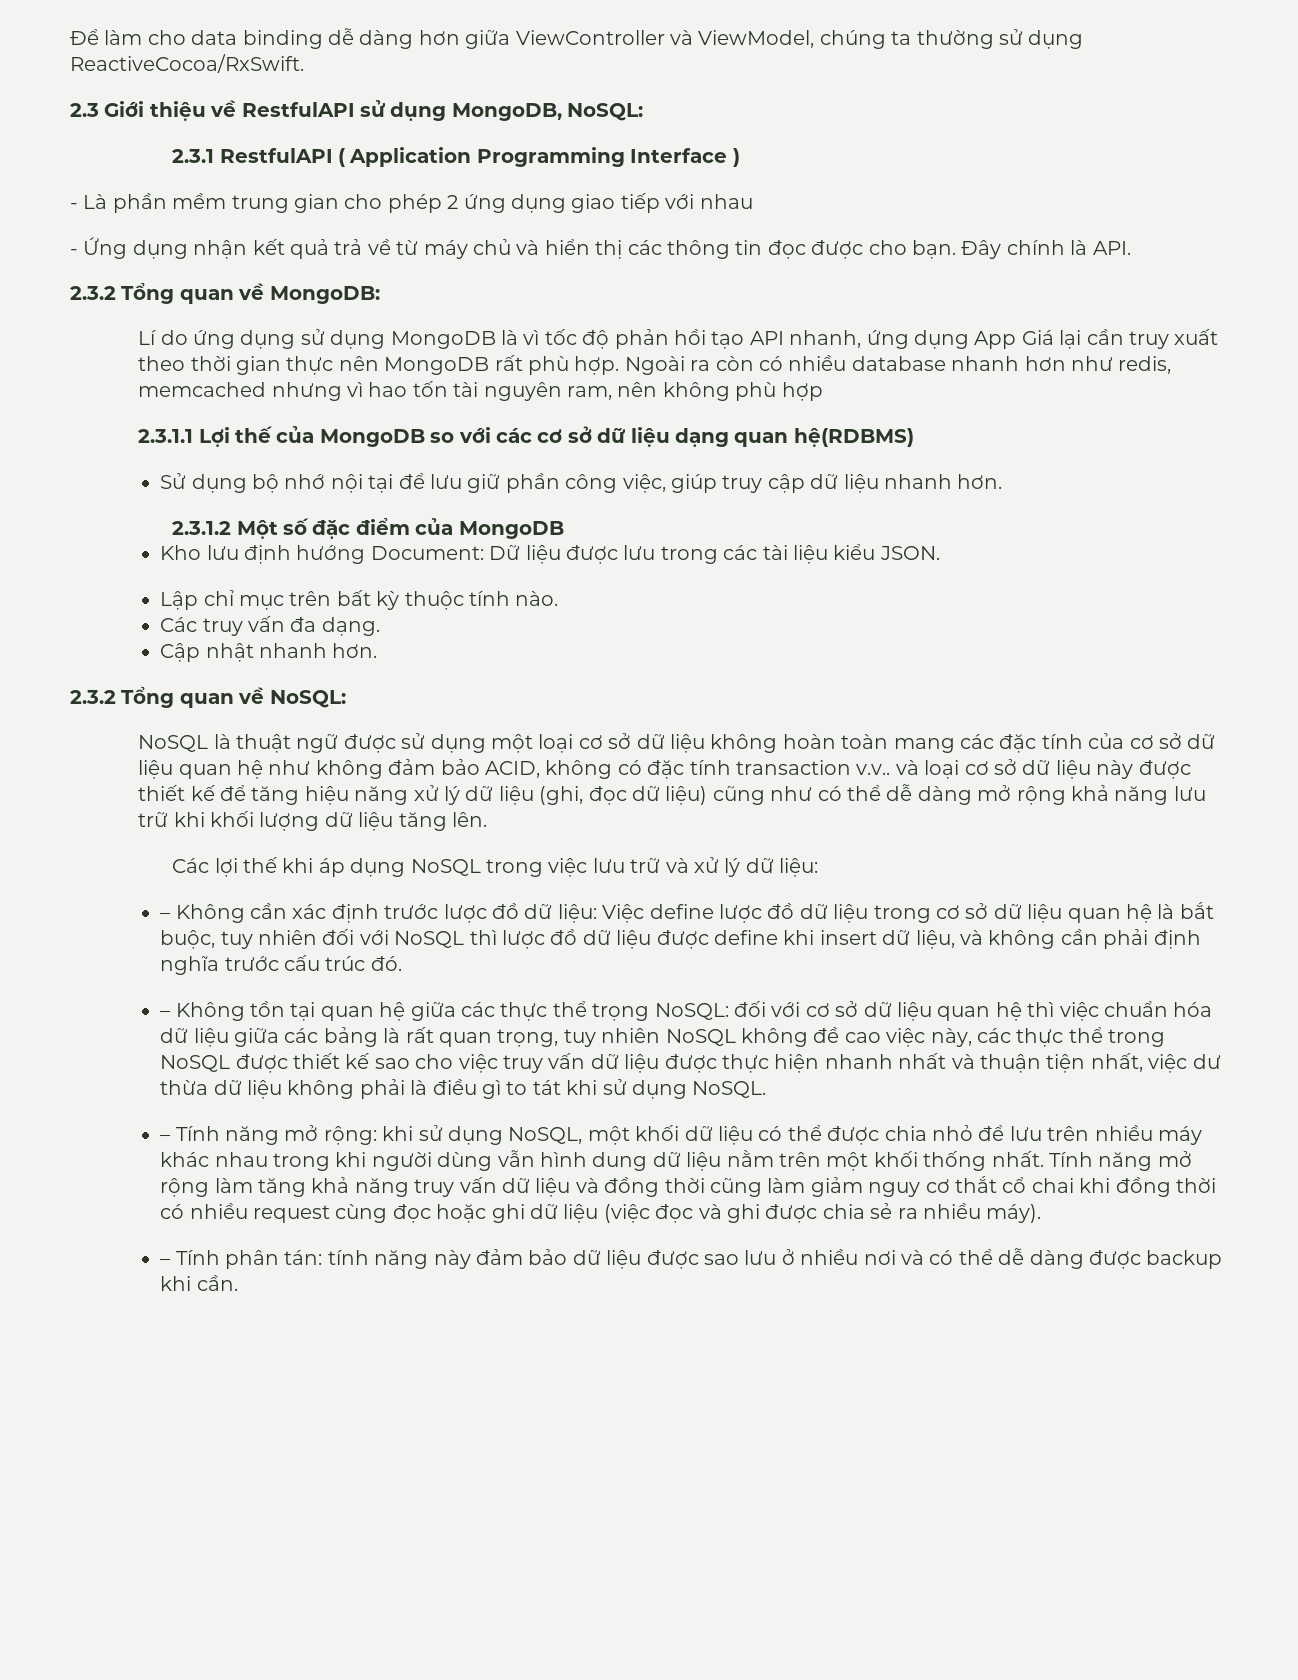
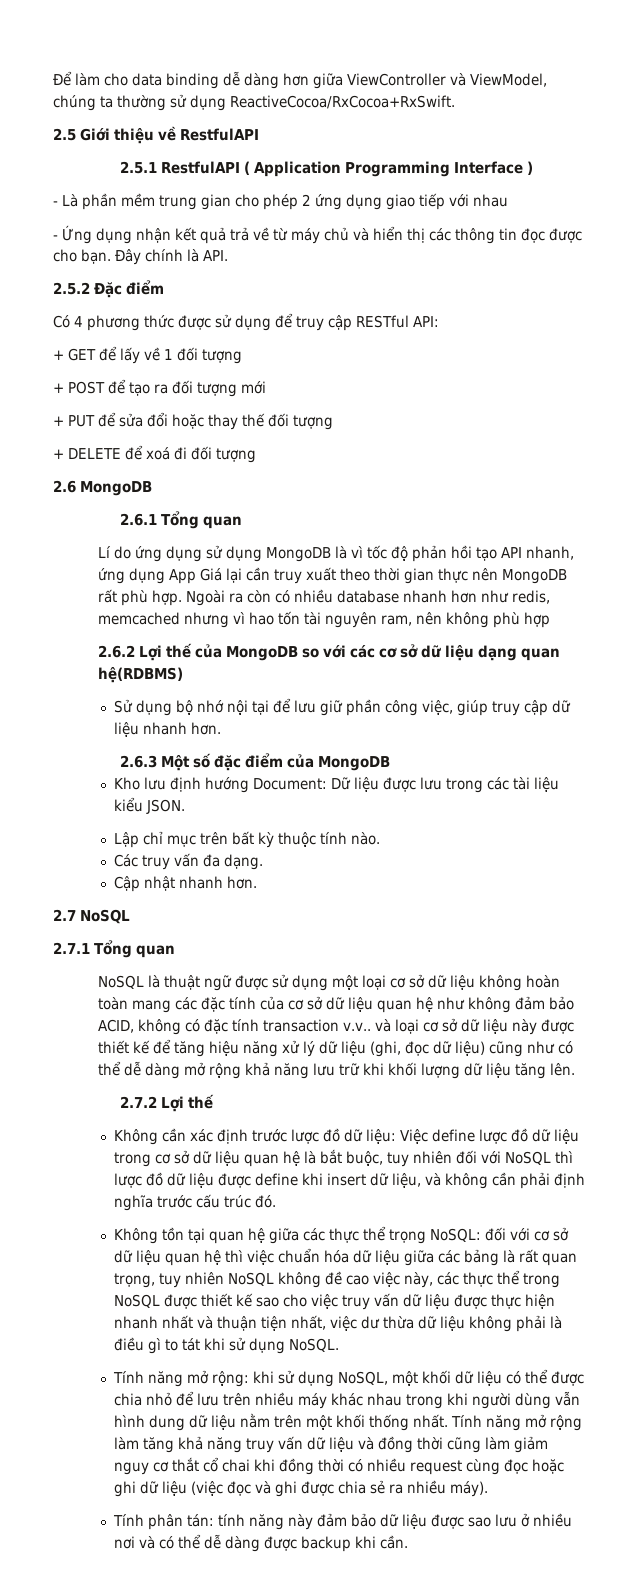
[70,54,304,73] [70,103,99,117] ReactiveCocoa/RxSwift. // 2.3 -> [230,95,455,109] [53,128,76,141] ReactiveCocoa/RxCocoa+RxSwift. // 2.5
[360,100,644,121] [172,149,215,163] sử dụng MongoDB, NoSQL: // 2.3.1 -> [119,161,157,174] // 2.5.1
[70,282,380,304] 2.3.2 Tổng quan về MongoDB: -> [53,280,164,298] [53,313,439,331] [53,346,242,364] [53,379,266,397] [53,412,333,430] [53,445,256,463] [53,480,152,496] [119,511,242,529] 2.5.2 Đặc điểm // Có 4 phương thức được sử dụng để truy cập RESTful API: // + GET để lấy về 1 đối tượng // + POST để tạo ra đối tượng mới // + PUT để sửa đổi hoặc thay thế đối tượng // + DELETE để xoá đi đối tượng // 2.6 MongoDB // 2.6.1 Tổng quan
[138,429,194,443] 2.3.1.1 -> [97,645,135,658] 2.6.2
[172,521,232,535] 2.3.1.2 -> [119,755,157,768] 2.6.3
[70,686,346,708] 2.3.2 Tổng quan về NoSQL: -> [53,909,130,924] [53,940,175,958] 2.7 NoSQL // 2.7.1 Tổng quan
[172,857,819,877] [160,913,171,919] Các lợi thế khi áp dụng NoSQL trong việc lưu trữ và xử lý dữ liệu: // – -> [119,1094,214,1112] 2.7.2 Lợi thế //
[160,1011,171,1017] – -> (276, 1201) none
[160,1135,171,1141] – -> (339, 1345) none
[160,1259,171,1265] – -> (488, 1489) none

